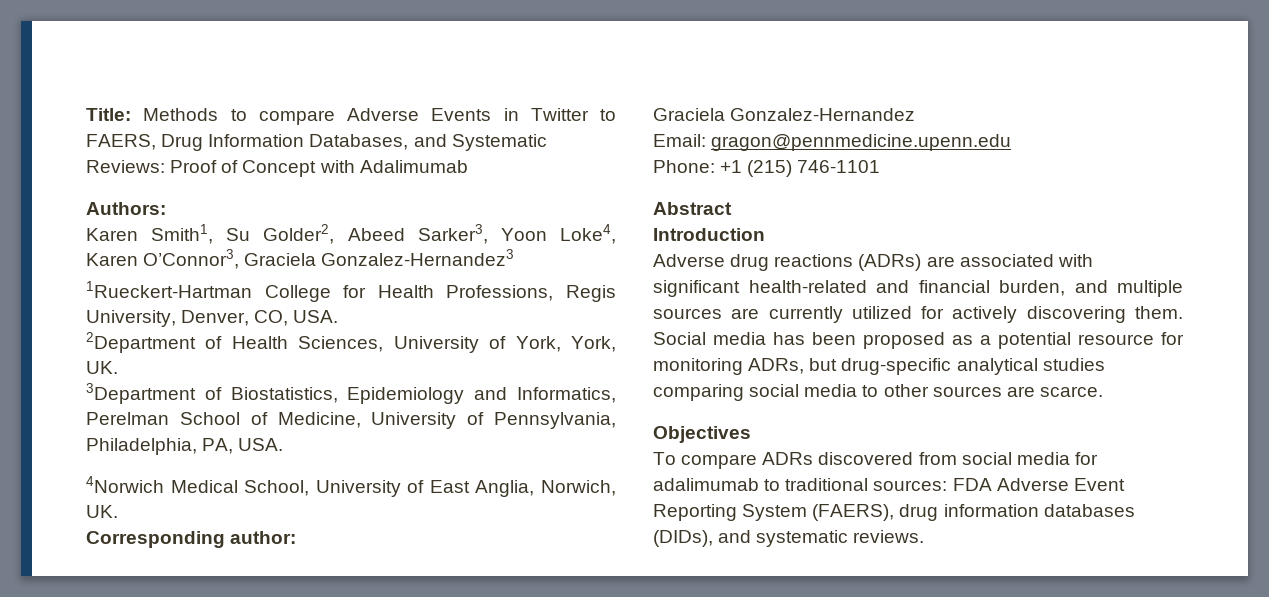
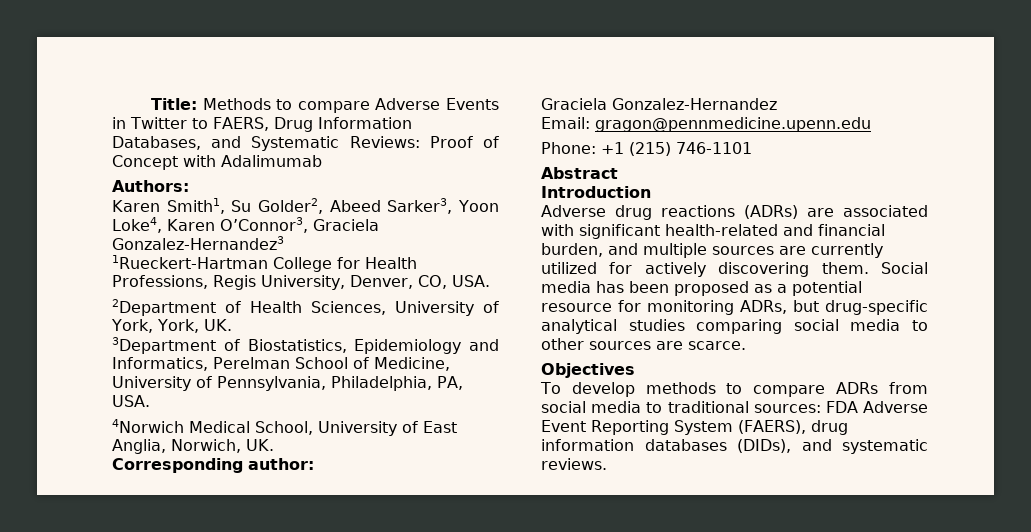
(676, 458) none -> [571,382,743,397] develop methods to
[818,452,914,465] discovered -> (879, 388) none
[1074,452,1098,465] [653,478,759,491] for adalimumab -> (642, 407) none

